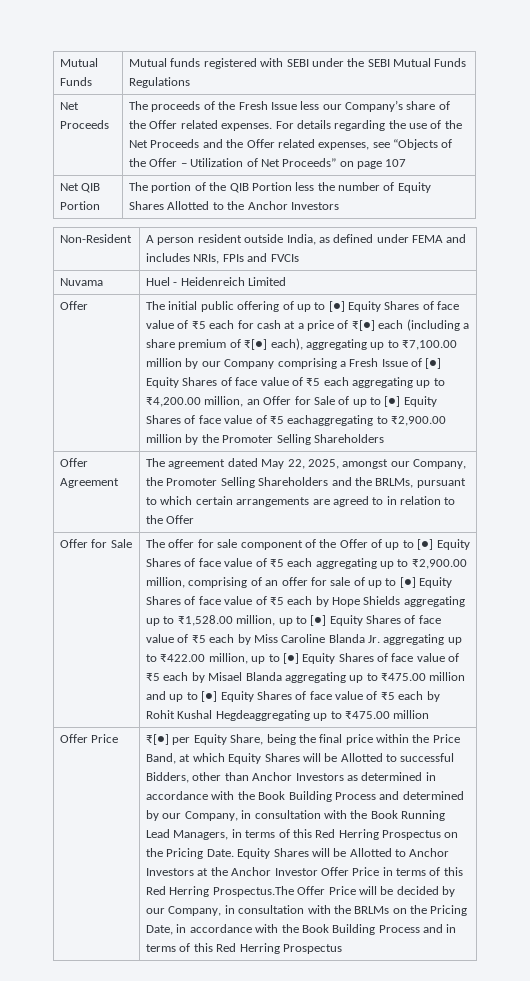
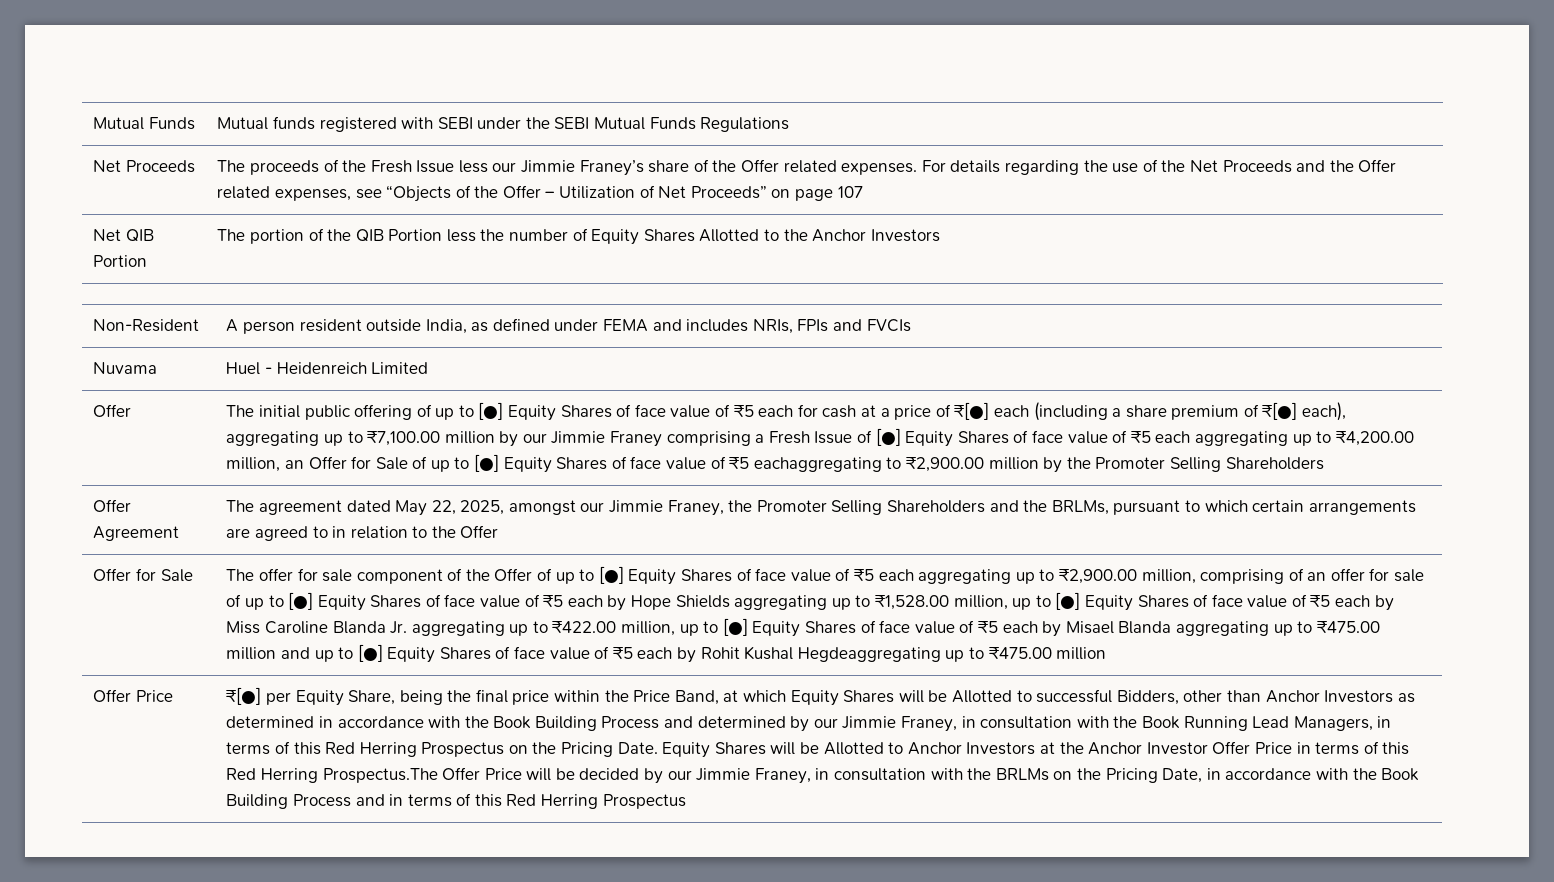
[345,100,404,112] Company’s -> [521,160,644,176] Jimmie Franey’s
[224,359,275,369] Company -> [551,431,663,447] Jimmie Franey
[413,459,467,469] Company, -> [609,500,724,516] Jimmie Franey,
[184,811,238,821] Company, -> [842,716,958,732] Jimmie Franey,
[168,906,222,916] Company, -> [696,768,811,784] Jimmie Franey,

